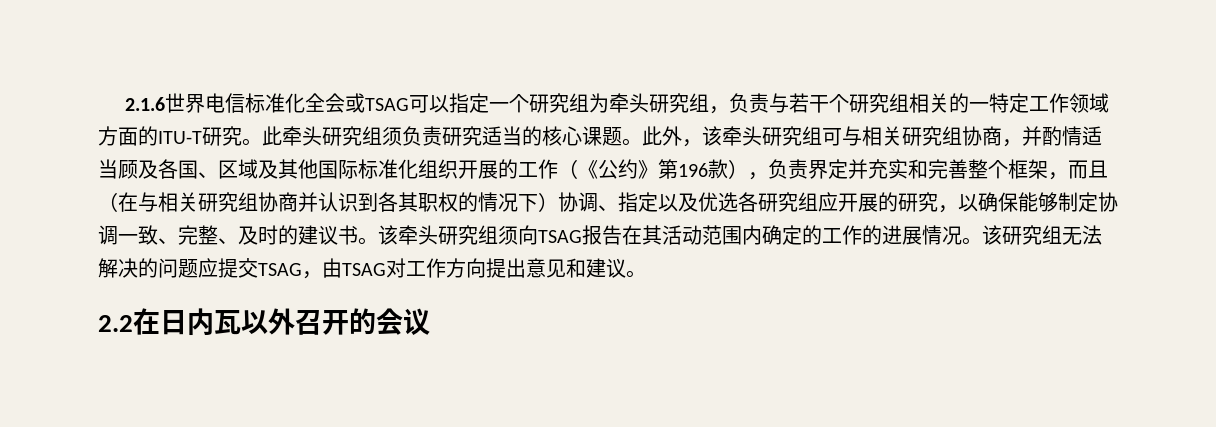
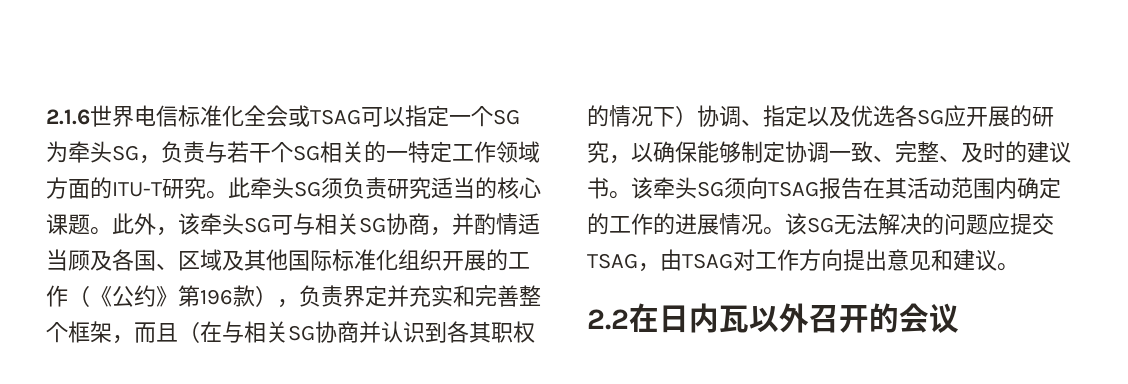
[529,93,710,113] 研究组为牵头研究组 -> [493,109,520,125] [46,141,139,163] SG为牵头SG
[849,93,910,113] 研究组 -> [293,145,320,161] SG
[322,126,382,146] 研究组 -> [294,181,321,197] SG
[762,126,822,146] 研究组 -> [244,217,271,233] SG
[902,126,962,146] 研究组 -> [359,217,386,233] SG
[198,192,258,212] 研究组 -> [288,325,315,341] SG
[758,192,818,212] 研究组 -> [917,109,944,125] SG
[438,225,498,245] 研究组 -> [697,181,724,197] SG
[1002,225,1062,245] 研究组 -> [807,217,834,233] SG

